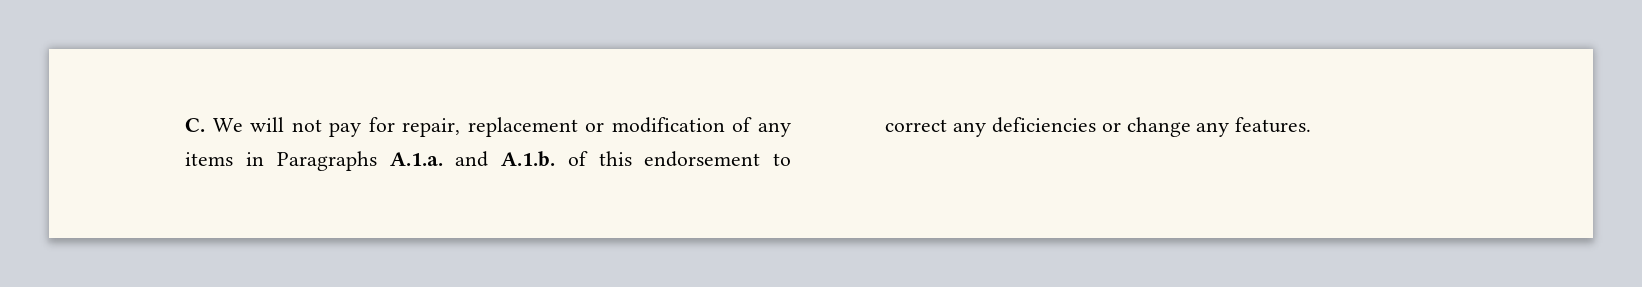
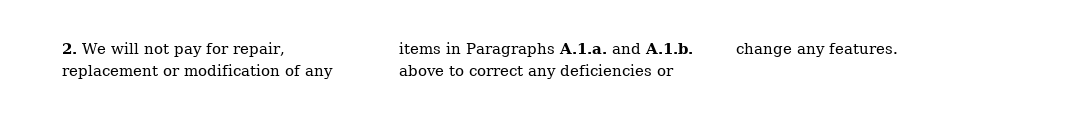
[185,118,206,132] C. -> [62,43,78,54] 2.
[567,151,761,167] of this endorsement -> [399,65,445,76] above

